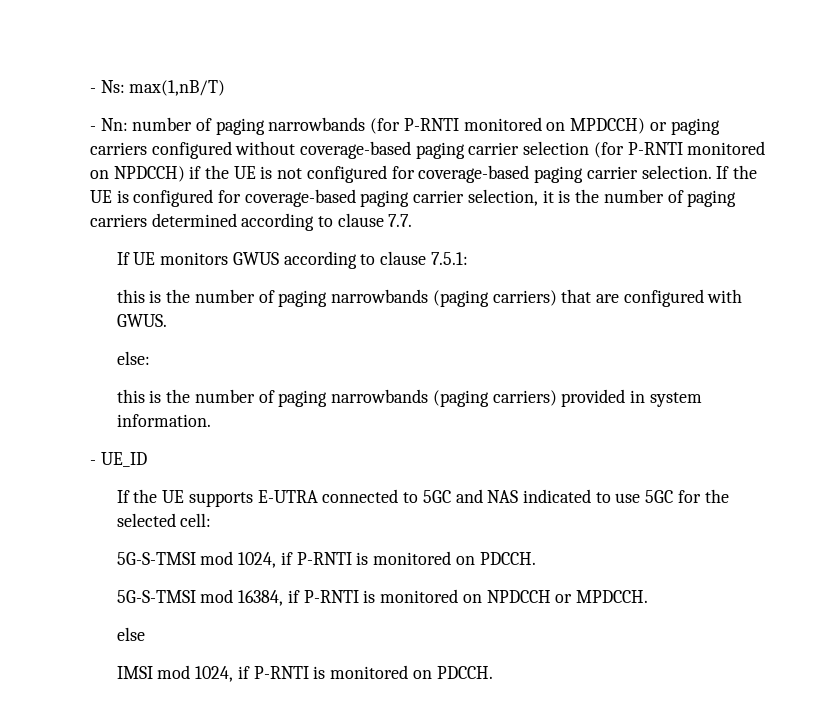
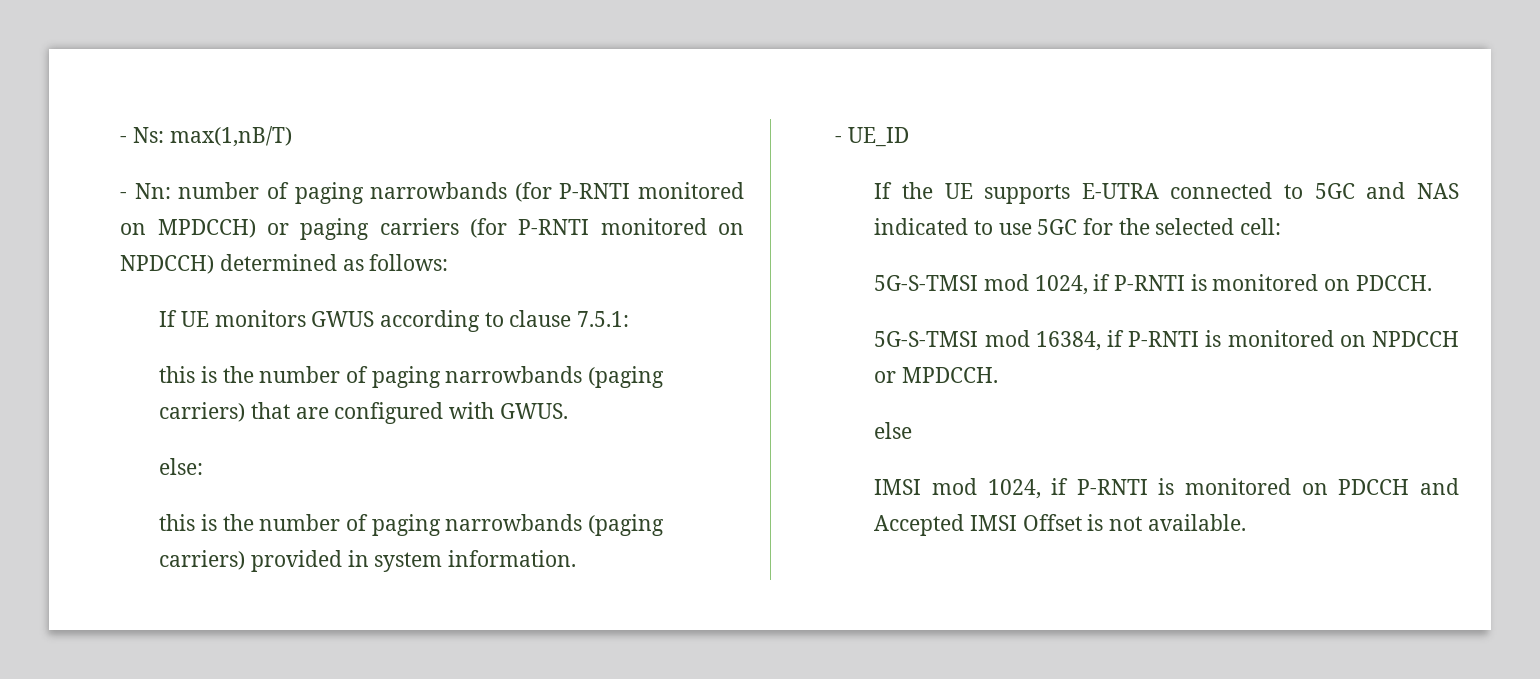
[151,141,590,159] configured without coverage-based paging carrier selection -> (459, 226) none
[189,165,758,183] [89,189,737,207] [89,213,413,231] if the UE is not configured for coverage-based paging carrier selection. If the UE is configured for coverage-based paging carrier selection, it is the number of paging carriers determined according to clause 7.7. -> [219,254,449,271] determined as follows:
[436,666,493,679] PDCCH. -> [1338,478,1459,495] [874,514,1246,536] PDCCH and Accepted IMSI Offset is not available.

